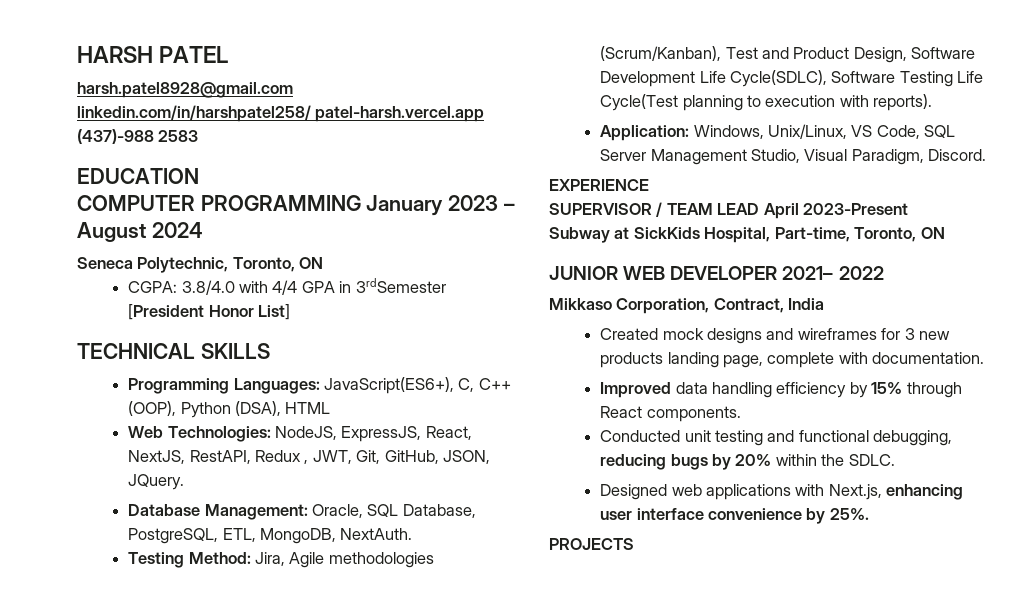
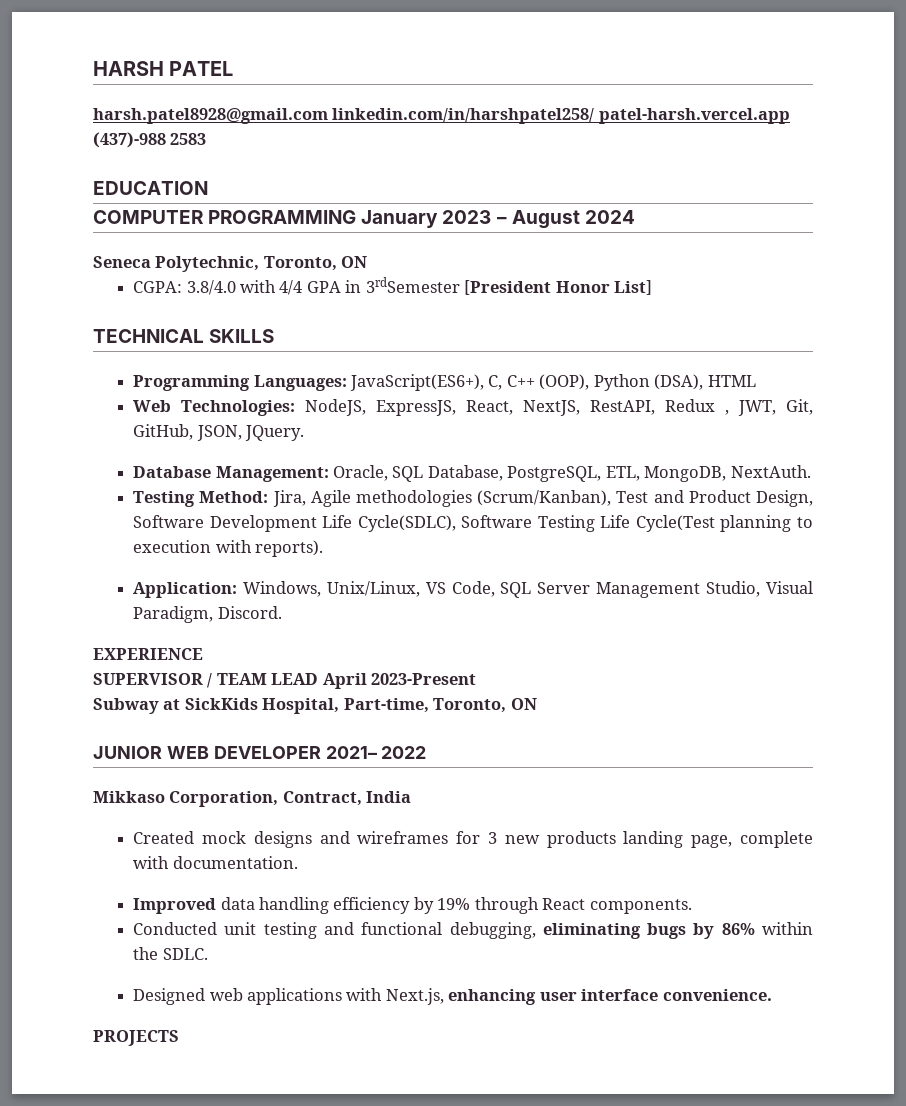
[871,382,903,394] 15% -> [437,898,471,910] 19%
[600,454,667,470] reducing -> [542,923,641,939] eliminating
[735,454,772,466] 20% -> [721,923,755,935] 86%
[708,508,869,524] convenience by 25%. -> [662,989,772,1001] convenience.

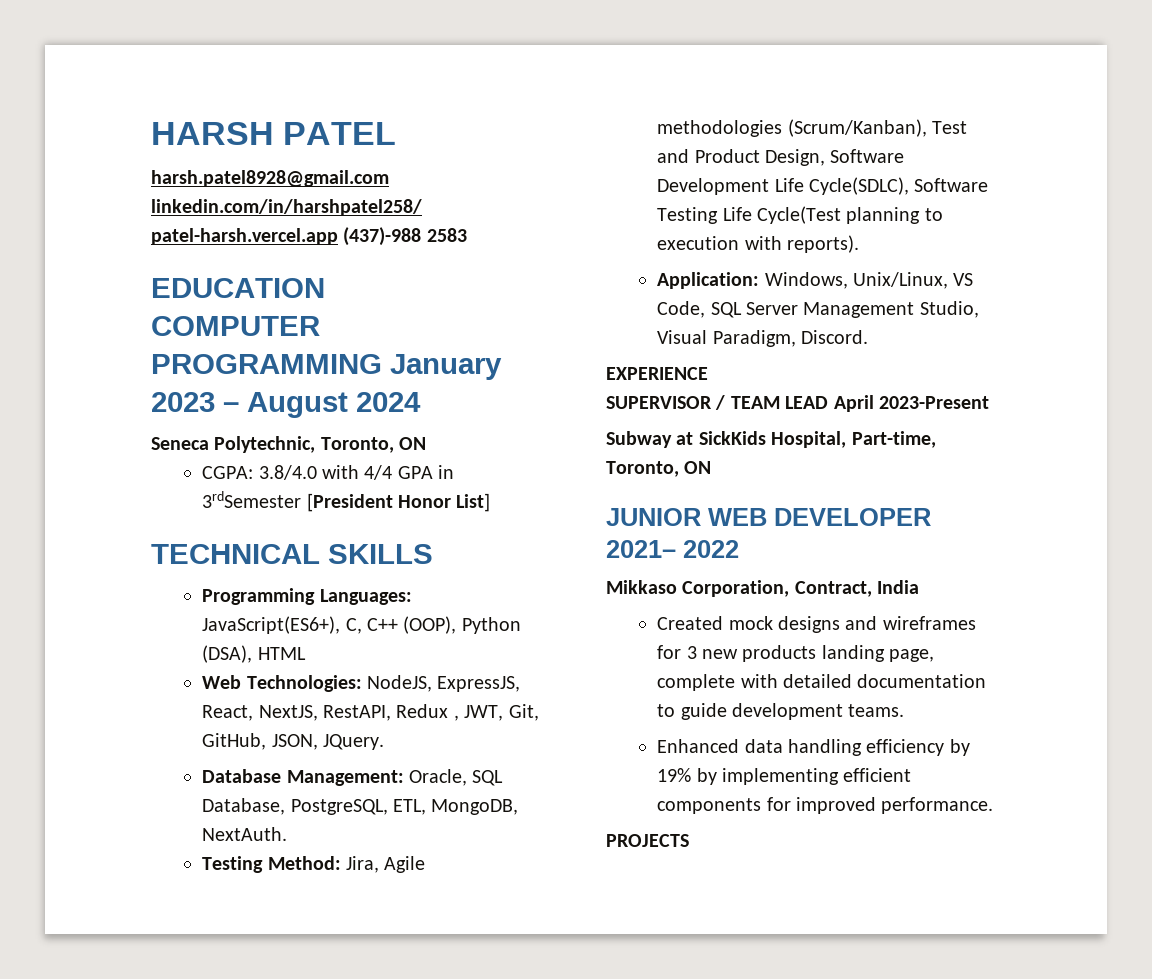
[172,856,298,869] [133,898,217,914] documentation. // Improved -> [783,674,987,688] [657,703,905,720] [657,739,740,753] detailed documentation to guide development teams. // Enhanced
[474,897,692,914] [133,922,814,939] [133,947,208,960] [133,988,772,1005] through React components. // Conducted unit testing and functional debugging, eliminating bugs by 86% within the SDLC. // Designed web applications with Next.js, enhancing user interface convenience. -> [696,768,912,785] [657,797,994,814] by implementing efficient components for improved performance.

